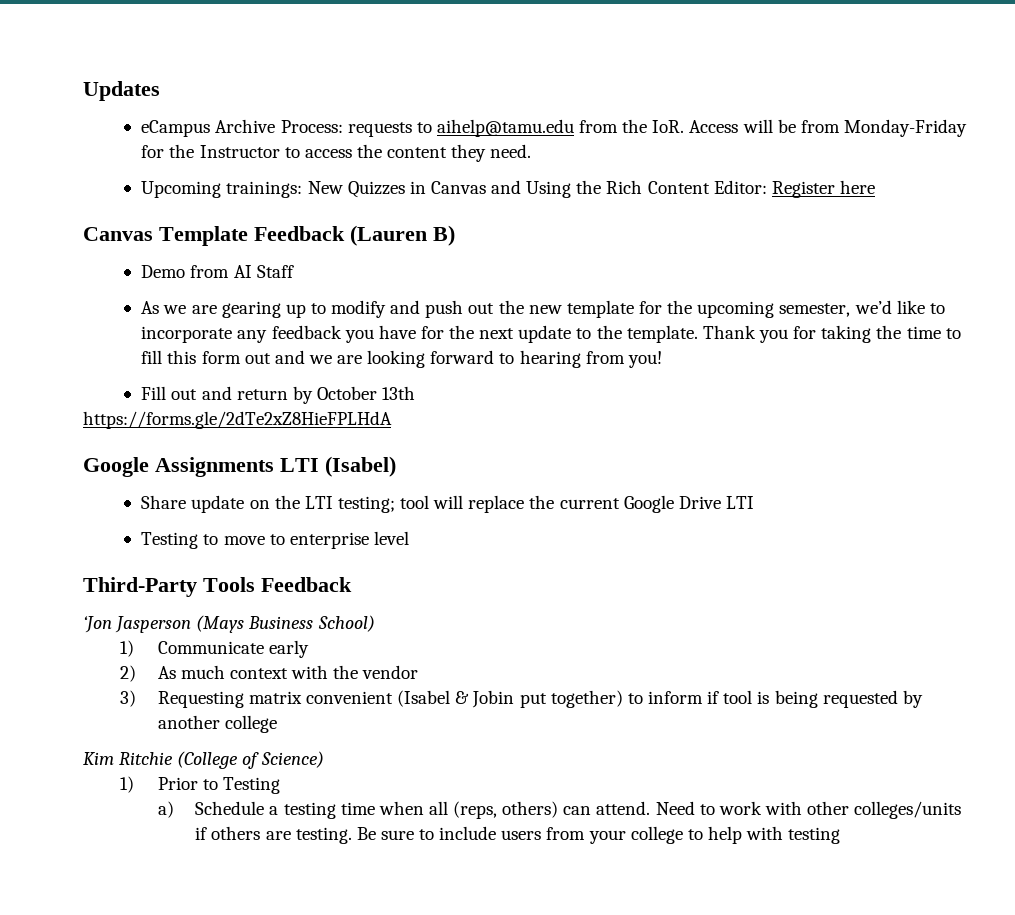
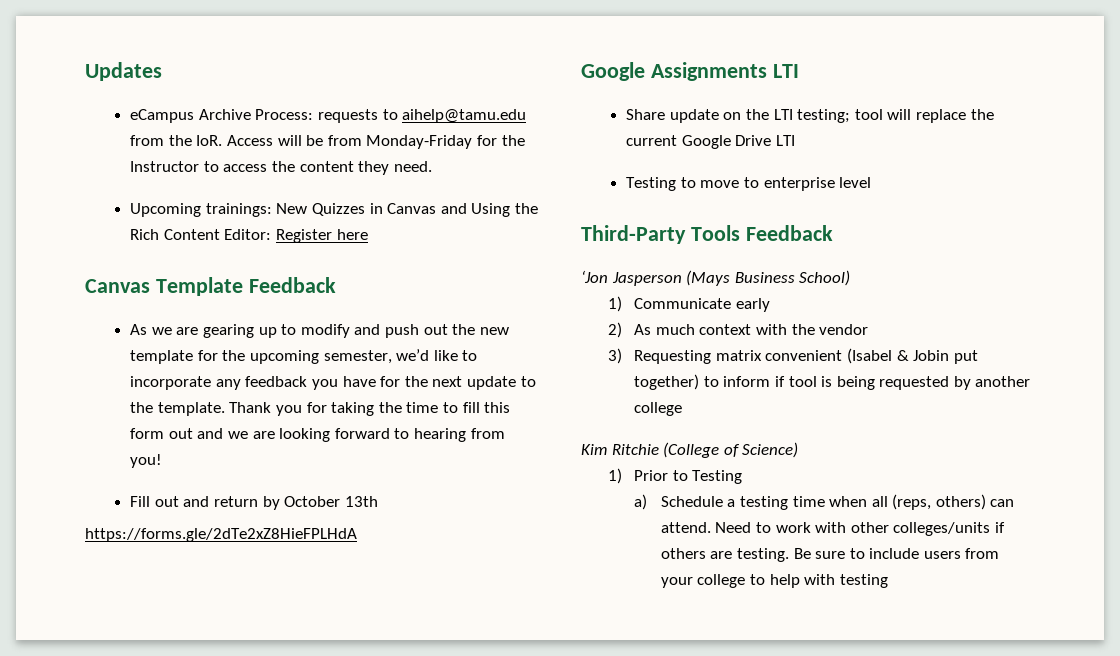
[350,225,455,246] [141,265,294,278] (Lauren B) // Demo from AI Staff -> (336, 285) none
[325,456,396,477] (Isabel) -> (799, 71) none

